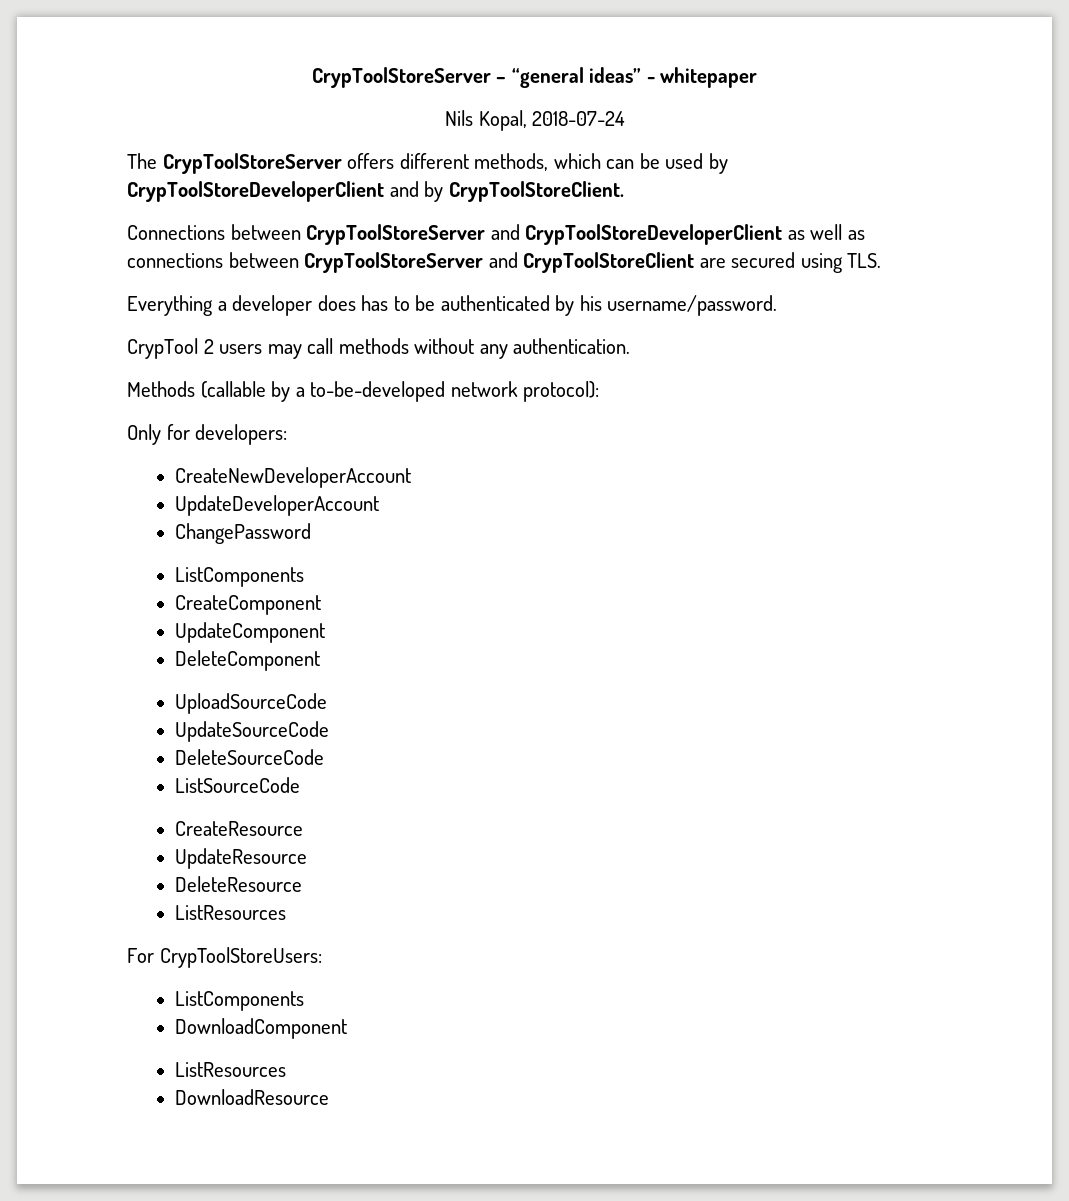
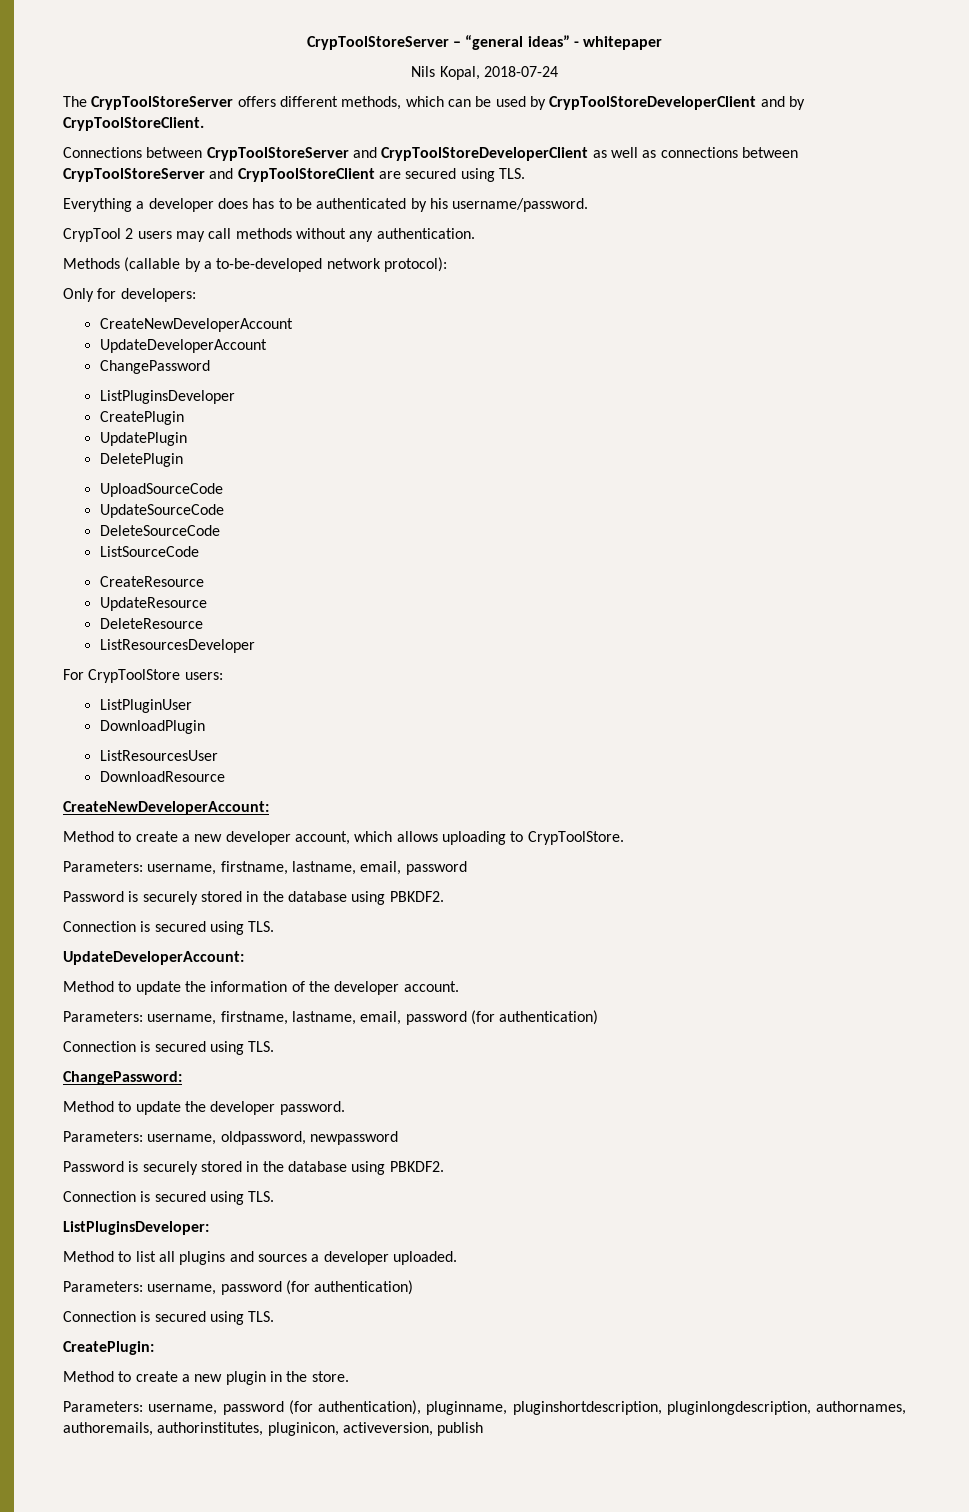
[175,567,305,587] [175,595,322,615] [175,622,326,643] [175,650,321,671] ListComponents // CreateComponent // UpdateComponent // DeleteComponent -> [99,390,235,404] [99,411,184,425] [99,432,187,446] [99,453,183,467] ListPluginsDeveloper // CreatePlugin // UpdatePlugin // DeletePlugin
[175,905,287,920] ListResources -> [99,639,255,653] ListResourcesDeveloper
[159,947,323,968] [175,991,305,1011] [175,1018,348,1039] [175,1062,287,1077] [175,1089,330,1105] CrypToolStoreUsers: // ListComponents // DownloadComponent // ListResources // DownloadResource -> [88,669,223,683] [99,699,192,713] [99,720,205,734] [99,750,218,761] [99,771,225,782] [63,801,269,815] [63,831,624,845] [63,861,467,875] [63,891,444,905] [63,921,275,935] [63,951,244,965] [63,981,459,995] [63,1010,599,1025] [63,1041,275,1055] [63,1071,182,1085] [63,1101,345,1115] [63,1131,398,1145] [63,1161,444,1175] [63,1191,275,1205] [63,1221,209,1235] [63,1251,457,1265] [63,1280,414,1295] [63,1311,275,1325] [63,1341,154,1355] [63,1371,349,1385] [63,1400,906,1415] [63,1422,484,1436] CrypToolStore users: // ListPluginUser // DownloadPlugin // ListResourcesUser // DownloadResource // CreateNewDeveloperAccount: // Method to create a new developer account, which allows uploading to CrypToolStore. // Parameters: username, firstname, lastname, email, password // Password is securely stored in the database using PBKDF2. // Connection is secured using TLS. // UpdateDeveloperAccount: // Method to update the information of the developer account. // Parameters: username, firstname, lastname, email, password (for authentication) // Connection is secured using TLS. // ChangePassword: // Method to update the developer password. // Parameters: username, oldpassword, newpassword // Password is securely stored in the database using PBKDF2. // Connection is secured using TLS. // ListPluginsDeveloper: // Method to list all plugins and sources a developer uploaded. // Parameters: username, password (for authentication) // Connection is secured using TLS. // CreatePlugin: // Method to create a new plugin in the store. // Parameters: username, password (for authentication), pluginname, pluginshortdescription, pluginlongdescription, authornames, authoremails, authorinstitutes, pluginicon, activeversion, publish

